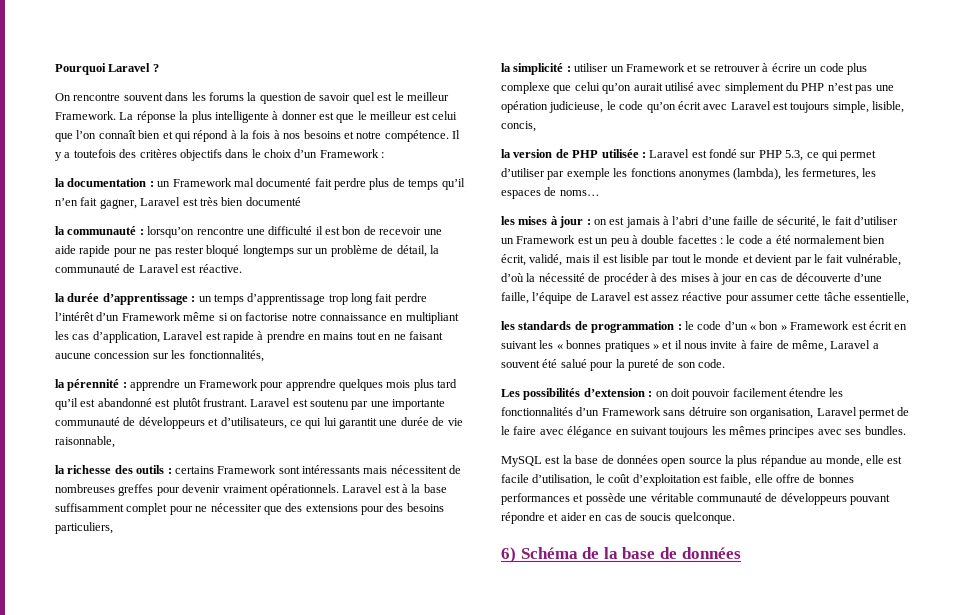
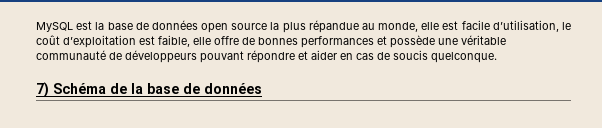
[55,63,159,75] [55,92,449,104] [55,111,457,123] [55,130,460,142] [55,149,385,161] [55,178,465,190] [55,197,301,209] [55,226,442,238] [55,245,439,257] [55,264,242,273] [55,293,427,305] [55,312,459,324] [55,331,443,343] [55,350,264,362] [55,379,458,391] [55,398,446,410] [55,417,463,429] [55,436,115,448] [55,465,462,474] [55,484,447,496] [55,503,444,515] [55,522,113,534] [501,63,867,75] [501,82,894,94] [501,101,905,113] [501,121,536,132] [501,149,877,161] [501,168,877,180] [501,187,600,199] [501,216,898,228] [501,235,886,247] [501,254,901,266] [501,273,883,285] [501,292,910,304] [501,321,908,333] [501,340,879,352] [501,359,725,371] [501,388,844,400] [501,407,910,419] [501,426,906,438] Pourquoi Laravel ? // On rencontre souvent dans les forums la question de savoir quel est le meilleur Framework. La réponse la plus intelligente à donner est que le meilleur est celui que l’on connaît bien et qui répond à la fois à nos besoins et notre compétence. Il y a toutefois des critères objectifs dans le choix d’un Framework : // la documentation : un Framework mal documenté fait perdre plus de temps qu’il n’en fait gagner, Laravel est très bien documenté // la communauté : lorsqu’on rencontre une difficulté il est bon de recevoir une aide rapide pour ne pas rester bloqué longtemps sur un problème de détail, la communauté de Laravel est réactive. // la durée d’apprentissage : un temps d’apprentissage trop long fait perdre l’intérêt d’un Framework même si on factorise notre connaissance en multipliant les cas d’application, Laravel est rapide à prendre en mains tout en ne faisant aucune concession sur les fonctionnalités, // la pérennité : apprendre un Framework pour apprendre quelques mois plus tard qu’il est abandonné est plutôt frustrant. Laravel est soutenu par une importante communauté de développeurs et d’utilisateurs, ce qui lui garantit une durée de vie raisonnable, // la richesse des outils : certains Framework sont intéressants mais nécessitent de nombreuses greffes pour devenir vraiment opérationnels. Laravel est à la base suffisamment complet pour ne nécessiter que des extensions pour des besoins particuliers, // la simplicité : utiliser un Framework et se retrouver à écrire un code plus complexe que celui qu’on aurait utilisé avec simplement du PHP n’est pas une opération judicieuse, le code qu’on écrit avec Laravel est toujours simple, lisible, concis, // la version de PHP utilisée : Laravel est fondé sur PHP 5.3, ce qui permet d’utiliser par exemple les fonctions anonymes (lambda), les fermetures, les espaces de noms… // les mises à jour : on est jamais à l’abri d’une faille de sécurité, le fait d’utiliser un Framework est un peu à double facettes : le code a été normalement bien écrit, validé, mais il est lisible par tout le monde et devient par le fait vulnérable, d’où la nécessité de procéder à des mises à jour en cas de découverte d’une faille, l’équipe de Laravel est assez réactive pour assumer cette tâche essentielle, // les standards de programmation : le code d’un « bon » Framework est écrit en suivant les « bonnes pratiques » et il nous invite à faire de même, Laravel a souvent été salué pour la pureté de son code. // Les possibilités d’extension : on doit pouvoir facilement étendre les fonctionnalités d’un Framework sans détruire son organisation, Laravel permet de le faire avec élégance en suivant toujours les mêmes principes avec ses bundles. // -> (36, 27) none
[501,547,516,563] 6) -> [36,82,49,98] 7)

